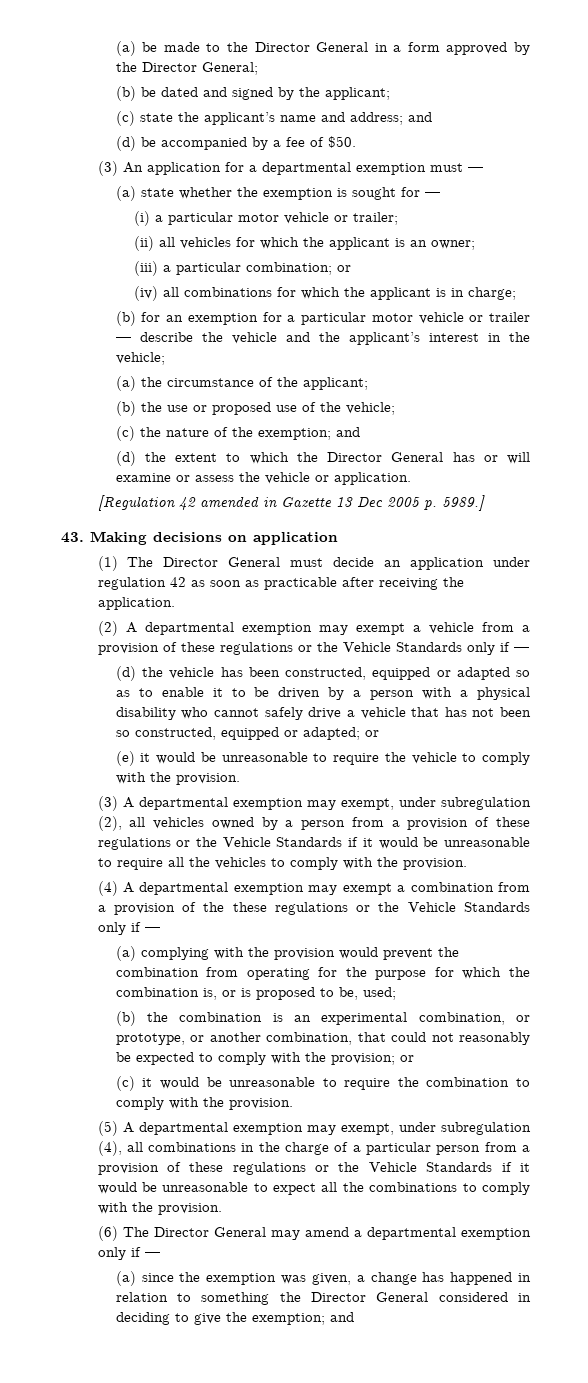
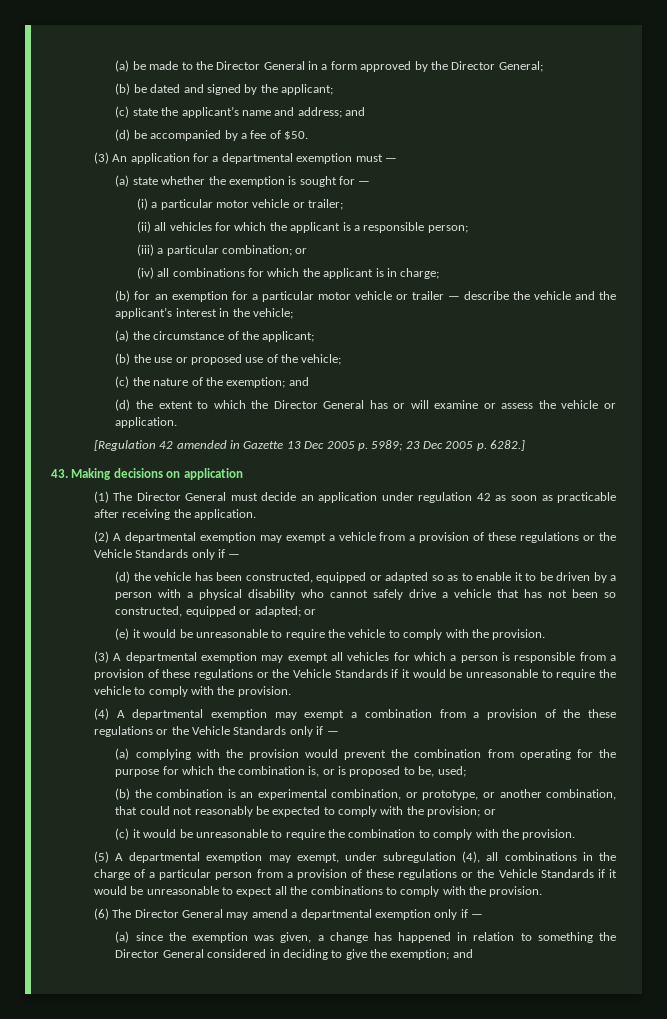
[409,240,475,250] an owner; -> [353,222,468,233] a responsible person;
[441,495,485,511] 5989.] -> [371,440,526,451] 5989; 23 Dec 2005 p. 6282.]
[340,797,531,810] [97,816,346,831] exempt, under subregulation (2), all vehicles owned by a person -> [287,652,576,663] exempt all vehicles for which a person is responsible
[167,857,266,869] all the vehicles -> [598,669,616,678] [93,686,131,695] the vehicle

